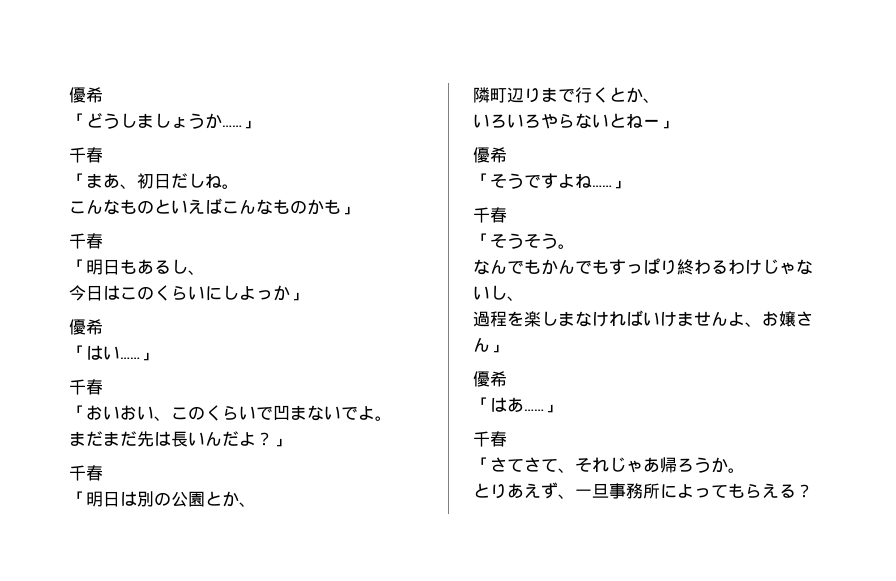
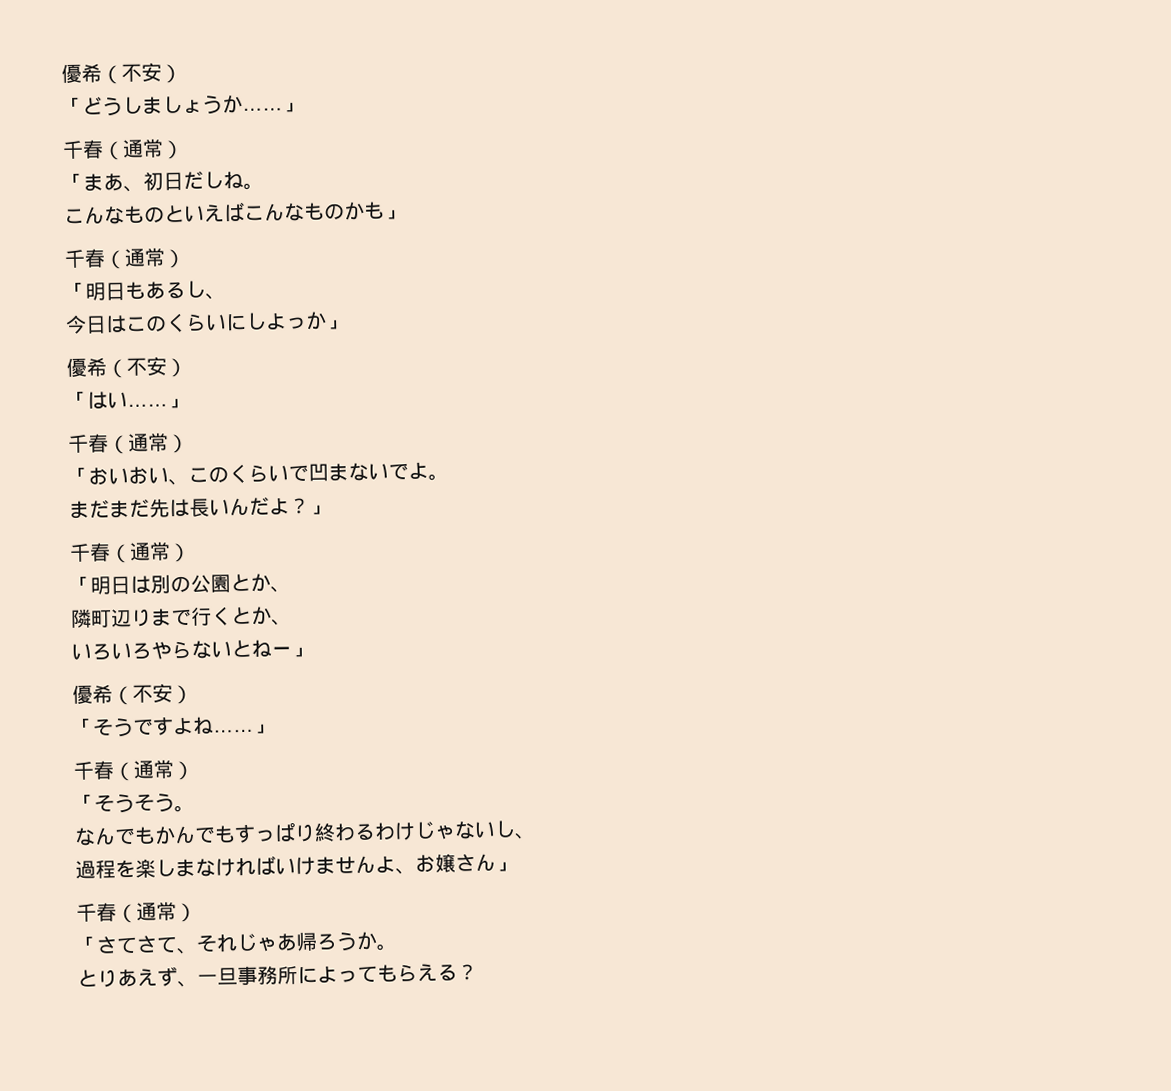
[69,87,103,103] 優希 -> [61,62,182,85] 優希（不安）
(103, 155) none -> [102,138,184,161] （通常）
(103, 241) none -> [104,247,186,270] （通常）
(103, 327) none -> [106,356,187,379] （不安）
(103, 387) none -> [108,432,189,455] （通常）
(103, 473) none -> [109,541,191,564] （通常）
(507, 155) none -> [112,683,193,706] （不安）
(507, 215) none -> [113,759,195,782] （通常）
[473,371,507,387] [473,397,561,413] [473,431,507,447] // 優希 // 「はあ……」 // 千春 -> [76,901,197,924] // 千春（通常）

